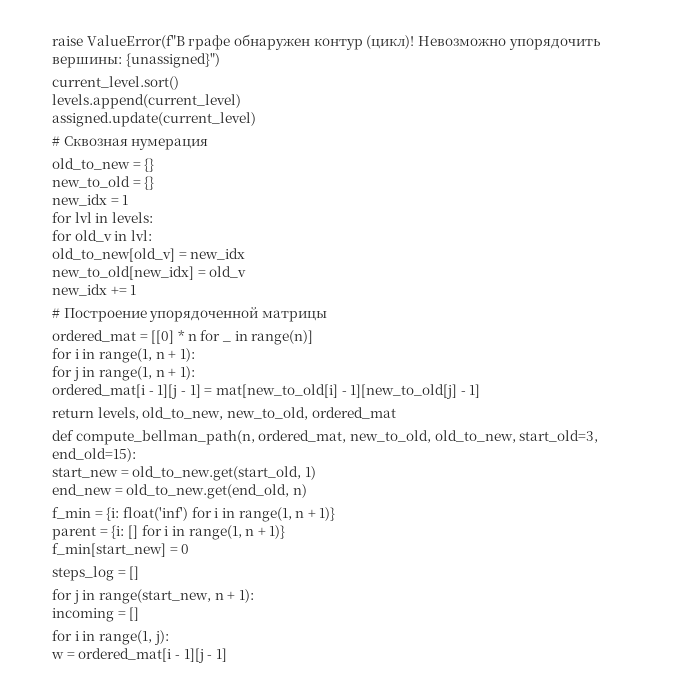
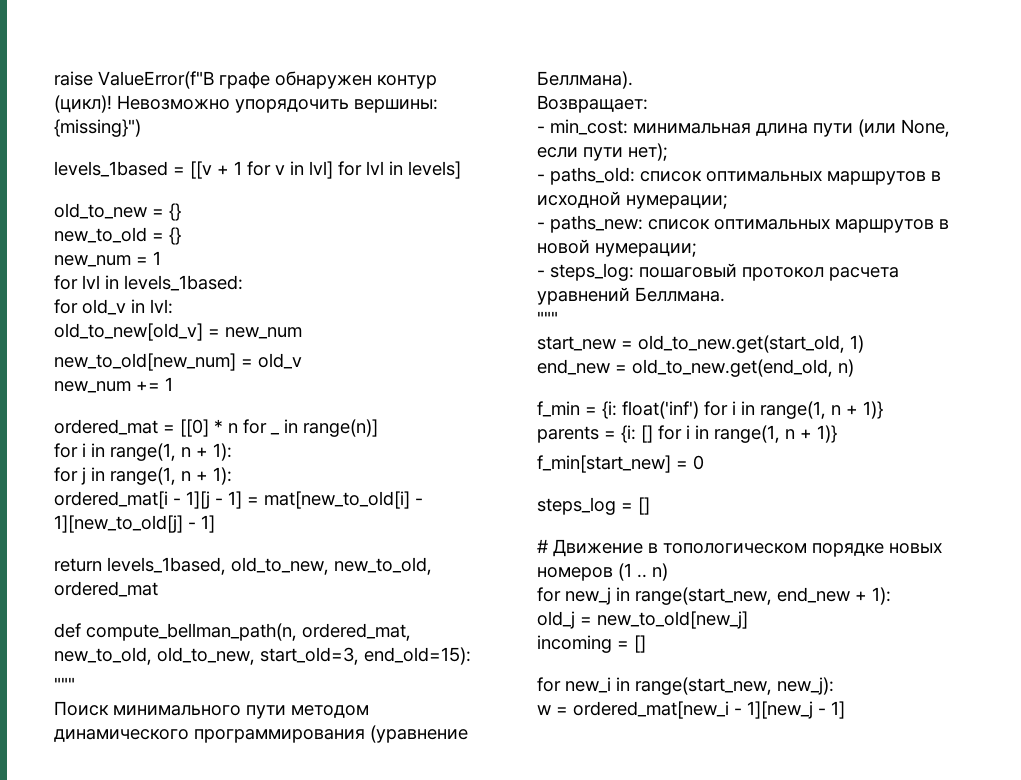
[125,53,220,68] [52,76,179,90] [52,94,241,109] [52,112,256,127] [52,136,209,150] {unassigned}") // current_level.sort() // levels.append(current_level) // assigned.update(current_level) // # Сквозная нумерация -> [54,119,141,137] [54,161,461,179] {missing}") // levels_1based = [[v + 1 for v in lvl] for lvl in levels]
[52,194,107,206] new_idx -> [54,255,131,267] new_num
[111,212,153,223] levels: -> [124,275,243,291] levels_1based:
[190,248,246,260] [52,266,194,280] new_idx // new_to_old[new_idx] -> [225,327,302,339] [54,353,236,371] new_num // new_to_old[new_num]
[52,284,107,296] new_idx -> [54,381,131,393] new_num
[52,307,327,322] // # Построение упорядоченной матрицы -> (173, 384) none
[97,407,139,420] levels, -> [107,557,226,575] levels_1based,
(136, 455) none -> [54,677,75,691] [54,701,369,719] [54,725,468,743] [537,71,633,89] [537,95,648,113] [537,119,950,137] [537,143,668,161] [537,167,941,185] [537,191,728,209] [537,215,949,233] [537,239,697,257] [537,263,899,281] [537,287,725,305] [537,311,558,325] // """ // Поиск минимального пути методом динамического программирования (уравнение Беллмана). // Возвращает: // - min_cost: минимальная длина пути (или None, если пути нет); // - paths_old: список оптимальных маршрутов в исходной нумерации; // - paths_new: список оптимальных маршрутов в новой нумерации; // - steps_log: пошаговый протокол расчета уравнений Беллмана. // """
[52,526,96,540] parent -> [537,426,599,443] parents
[52,589,254,604] // for j in range(start_new, n + 1): -> [537,539,942,557] [537,563,668,581] [537,587,891,605] [537,611,748,629] // # Движение в топологическом порядке новых номеров (1 .. n) // for new_j in range(start_new, end_new + 1): // old_j = new_to_old[new_j]
[74,630,169,645] i in range(1, j): -> [565,677,834,695] new_i in range(start_new, new_j):
[78,648,204,663] ordered_mat[i - 1][j -> [573,701,813,719] ordered_mat[new_i - 1][new_j

